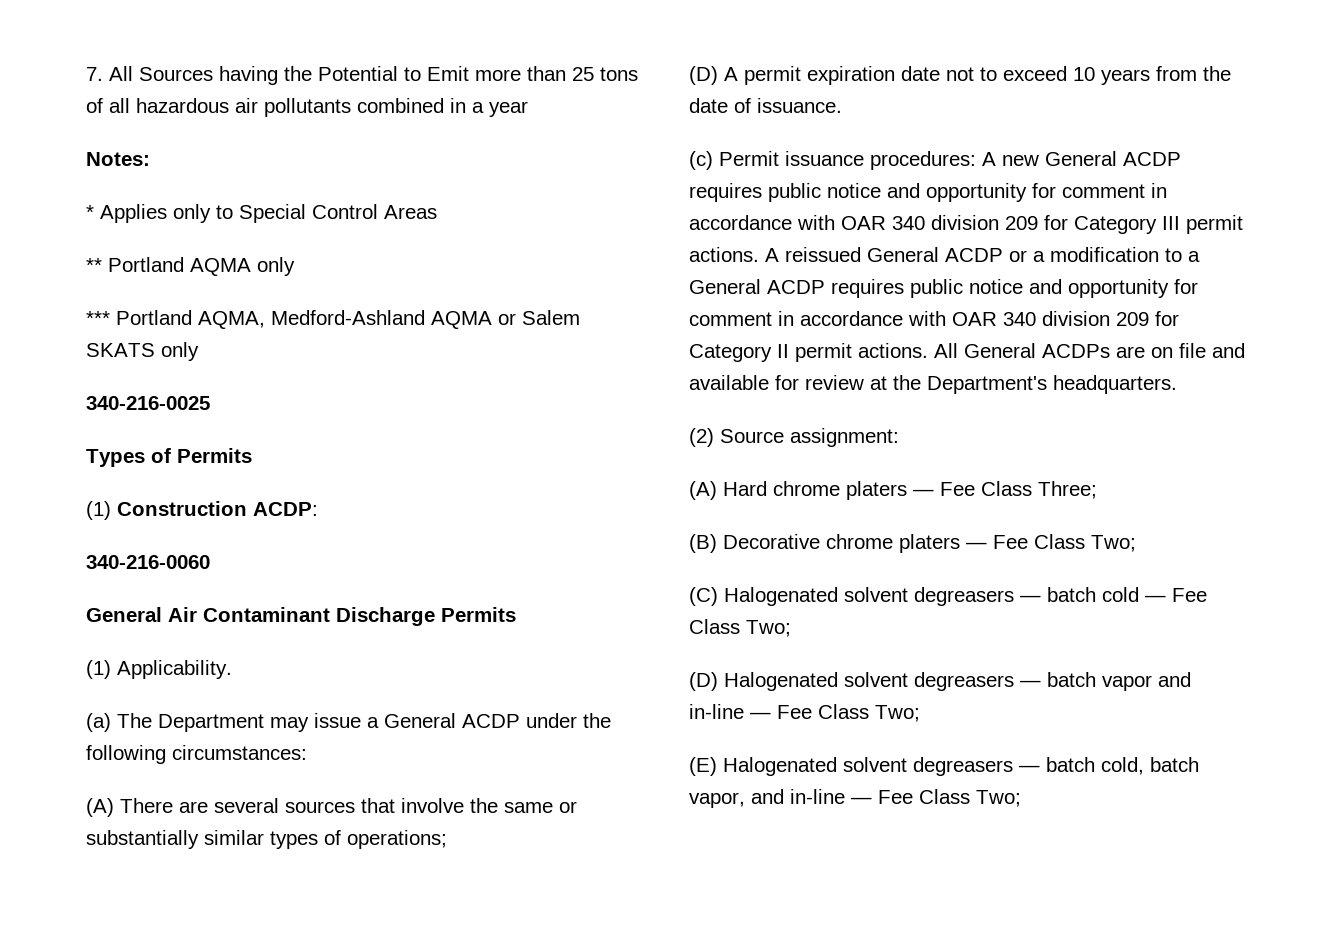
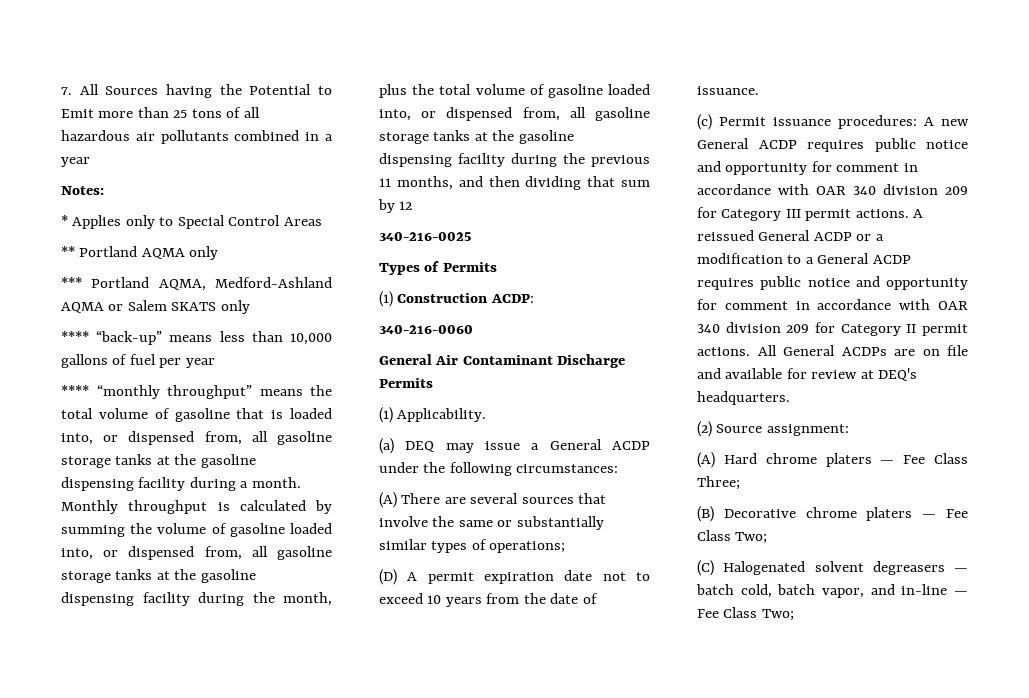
(199, 351) none -> [61,331,333,345] [61,354,215,368] [61,385,332,399] [61,408,332,422] [61,431,333,445] [61,454,256,468] [61,477,301,491] [61,500,332,514] [61,523,333,537] [61,546,333,560] [61,569,256,583] [61,592,332,606] [379,84,650,98] [379,107,650,121] [379,130,574,144] [379,153,650,167] [379,176,650,190] [378,199,413,213] // **** “back-up” means less than 10,000 gallons of fuel per year // **** “monthly throughput” means the total volume of gasoline that is loaded into, or dispensed from, all gasoline storage tanks at the gasoline dispensing facility during a month. Monthly throughput is calculated by summing the volume of gasoline loaded into, or dispensed from, all gasoline storage tanks at the gasoline dispensing facility during the month, plus the total volume of gasoline loaded into, or dispensed from, all gasoline storage tanks at the gasoline dispensing facility during the previous 11 months, and then dividing that sum by 12
[117,713,264,732] The Department -> [405,441,436,452] DEQ
[893,375,1047,394] the Department's -> [878,368,918,381] DEQ's
[1102,587,1207,602] [689,619,791,637] [689,672,1191,691] [689,704,920,722] [689,757,1095,776] cold — Fee Class Two; // (D) Halogenated solvent degreasers — batch vapor and in-line — Fee Class Two; // (E) Halogenated solvent degreasers — batch -> (734, 589) none

